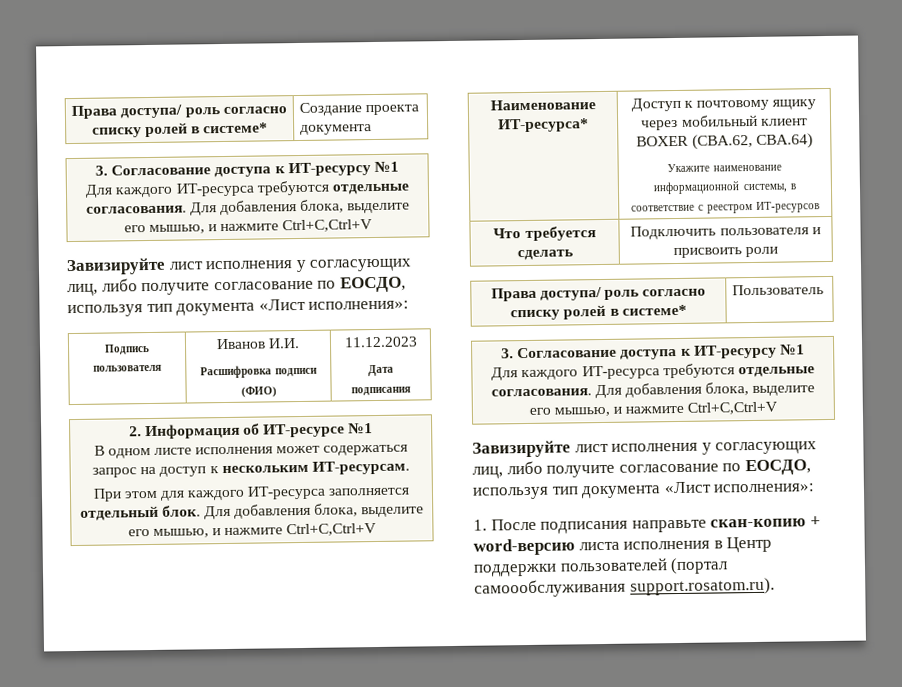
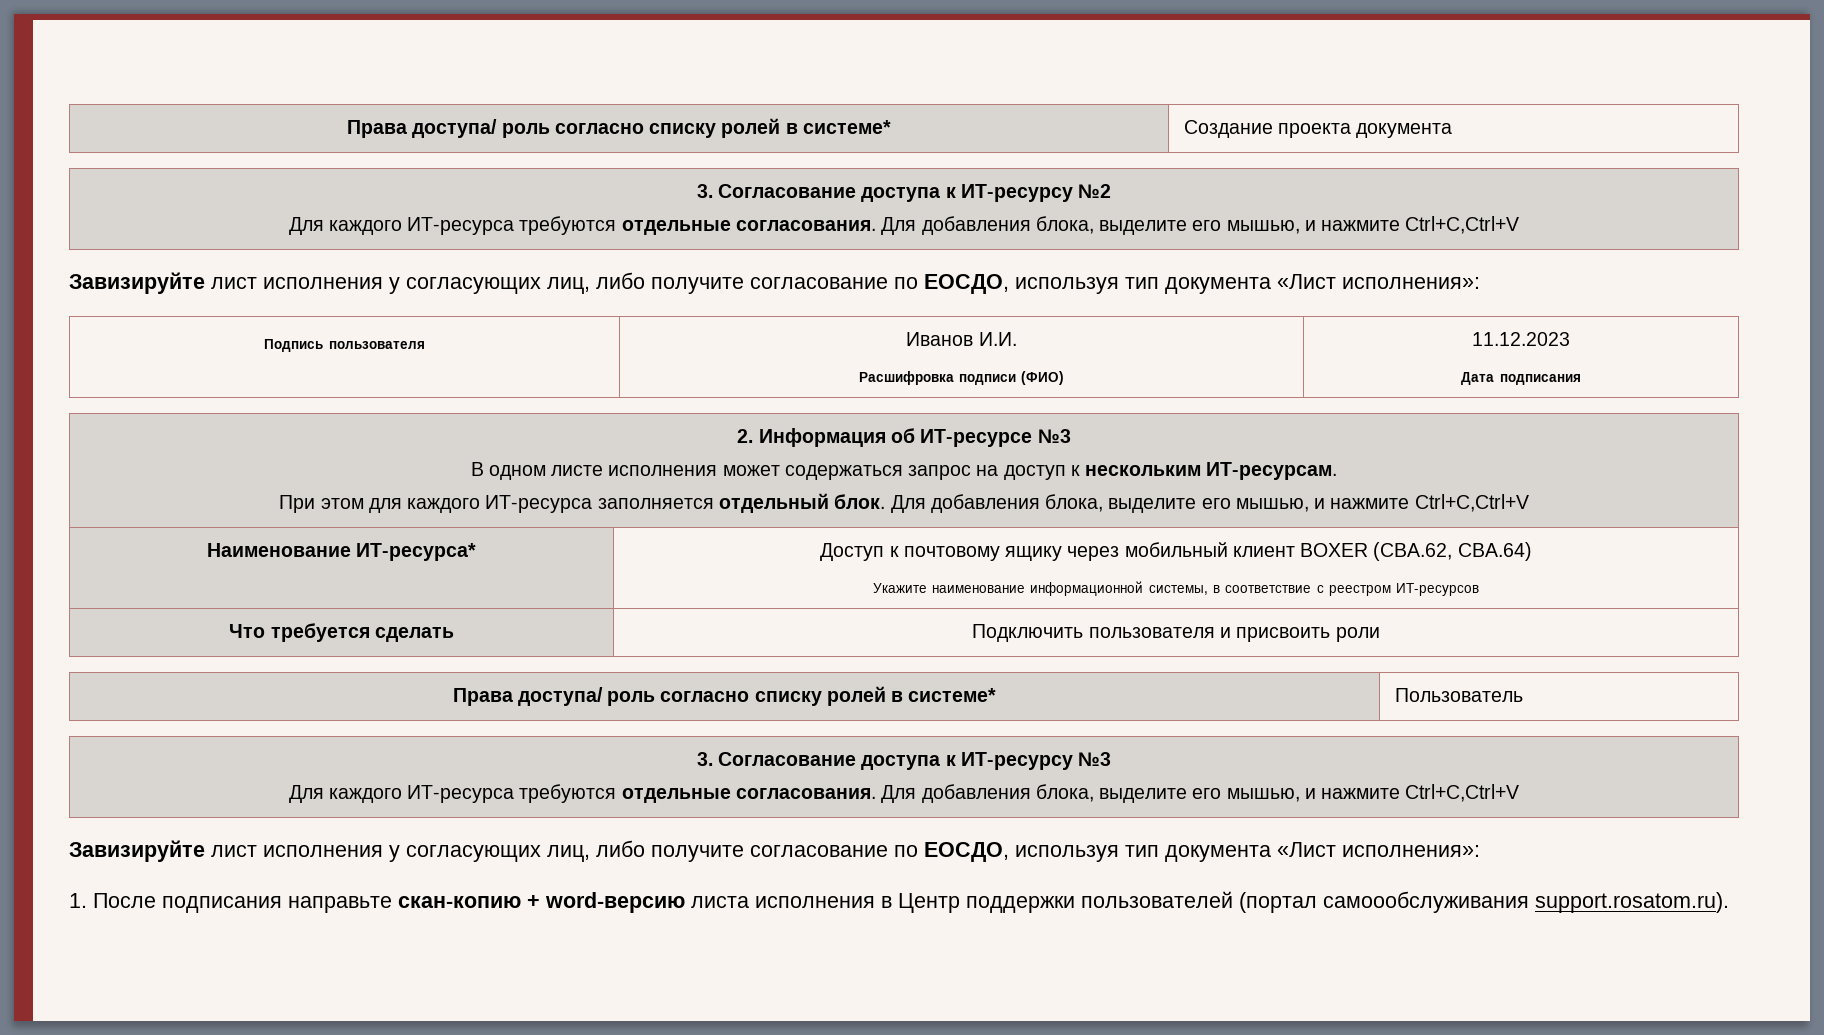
[373,160,399,173] №1 -> [1078,184,1112,198] №2
[348,422,374,434] №1 -> [1037,429,1071,443] №3
[779,343,805,355] №1 -> [1078,752,1112,766] №3

